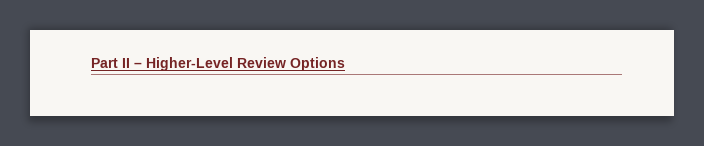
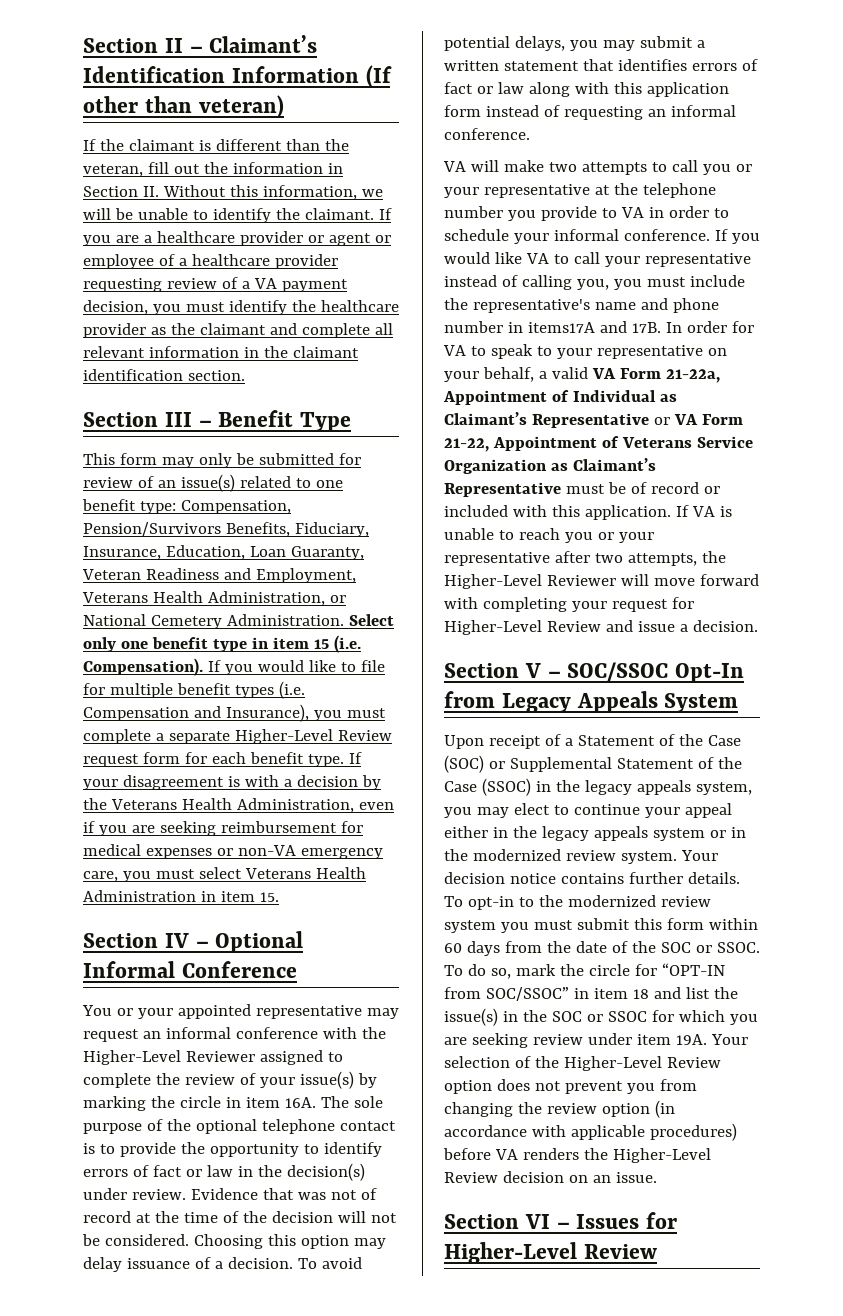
[91,58,118,68] Part -> [83,38,158,53] Section
[146,57,345,71] Higher-Level Review Options -> [209,35,318,53] [83,65,392,88] [83,95,284,118] [83,139,349,151] [83,162,343,177] [83,185,383,200] [83,208,392,223] [83,231,391,246] [83,254,338,269] [83,277,348,292] [83,300,399,315] [83,323,393,338] [83,346,359,358] [83,369,245,381] [83,410,351,432] [83,453,361,468] [83,474,343,492] [82,499,291,514] [83,522,369,537] [83,545,364,560] [82,568,356,583] [82,591,346,606] [83,614,394,629] [83,635,361,653] [83,658,385,676] [83,681,305,699] [83,704,386,722] [83,729,392,744] [83,752,362,767] [83,775,381,790] [83,798,394,813] [83,821,363,836] [83,844,383,859] [83,867,366,882] [83,890,279,902] [83,931,304,953] [83,961,297,978] [82,1004,399,1019] [83,1027,386,1042] [83,1050,343,1065] [83,1071,377,1089] [83,1096,383,1111] [83,1119,396,1134] [83,1142,382,1157] [83,1163,365,1181] [83,1188,377,1200] [83,1211,397,1223] [82,1234,386,1249] [83,1257,362,1272] [444,36,705,51] [444,59,758,71] [444,82,729,97] [444,105,736,120] [444,128,530,140] [443,160,752,175] [444,183,716,198] [444,206,729,221] [444,229,760,244] [444,252,751,267] [444,275,745,290] [444,298,719,313] [444,321,754,333] [443,344,727,359] [444,367,720,383] [443,390,677,405] [444,412,743,428] [444,436,753,452] [444,458,656,474] [444,482,720,497] [444,505,732,520] [444,528,654,543] [444,551,726,566] [444,574,759,589] [444,597,694,612] [444,620,758,635] [444,662,744,683] [444,691,739,713] [444,734,741,749] [444,755,742,773] [444,778,752,796] [444,803,732,818] [444,826,746,841] [444,849,718,864] [444,872,740,884] [444,895,711,910] [444,918,758,933] [444,941,760,956] [444,963,725,979] [444,987,738,1001] [444,1008,758,1026] [444,1033,748,1048] [444,1056,721,1071] [444,1079,697,1094] [444,1100,675,1118] [444,1123,737,1141] [443,1148,711,1163] [444,1171,657,1183] [444,1212,677,1229] [444,1242,657,1264] Claimant’s Identification Information (If other than veteran) // If the claimant is different than the veteran, fill out the information in Section II. Without this information, we will be unable to identify the claimant. If you are a healthcare provider or agent or employee of a healthcare provider requesting review of a VA payment decision, you must identify the healthcare provider as the claimant and complete all relevant information in the claimant identification section. // Section III – Benefit Type // This form may only be submitted for review of an issue(s) related to one benefit type: Compensation, Pension/Survivors Benefits, Fiduciary, Insurance, Education, Loan Guaranty, Veteran Readiness and Employment, Veterans Health Administration, or National Cemetery Administration. Select only one benefit type in item 15 (i.e. Compensation). If you would like to file for multiple benefit types (i.e. Compensation and Insurance), you must complete a separate Higher-Level Review request form for each benefit type. If your disagreement is with a decision by the Veterans Health Administration, even if you are seeking reimbursement for medical expenses or non-VA emergency care, you must select Veterans Health Administration in item 15. // Section IV – Optional Informal Conference // You or your appointed representative may request an informal conference with the Higher-Level Reviewer assigned to complete the review of your issue(s) by marking the circle in item 16A. The sole purpose of the optional telephone contact is to provide the opportunity to identify errors of fact or law in the decision(s) under review. Evidence that was not of record at the time of the decision will not be considered. Choosing this option may delay issuance of a decision. To avoid potential delays, you may submit a written statement that identifies errors of fact or law along with this application form instead of requesting an informal conference. // VA will make two attempts to call you or your representative at the telephone number you provide to VA in order to schedule your informal conference. If you would like VA to call your representative instead of calling you, you must include the representative's name and phone number in items17A and 17B. In order for VA to speak to your representative on your behalf, a valid VA Form 21-22a, Appointment of Individual as Claimant’s Representative or VA Form 21-22, Appointment of Veterans Service Organization as Claimant’s Representative must be of record or included with this application. If VA is unable to reach you or your representative after two attempts, the Higher-Level Reviewer will move forward with completing your request for Higher-Level Review and issue a decision. // Section V – SOC/SSOC Opt-In from Legacy Appeals System // Upon receipt of a Statement of the Case (SOC) or Supplemental Statement of the Case (SSOC) in the legacy appeals system, you may elect to continue your appeal either in the legacy appeals system or in the modernized review system. Your decision notice contains further details. To opt-in to the modernized review system you must submit this form within 60 days from the date of the SOC or SSOC. To do so, mark the circle for “OPT-IN from SOC/SSOC” in item 18 and list the issue(s) in the SOC or SSOC for which you are seeking review under item 19A. Your selection of the Higher-Level Review option does not prevent you from changing the review option (in accordance with applicable procedures) before VA renders the Higher-Level Review decision on an issue. // Section VI – Issues for Higher-Level Review

